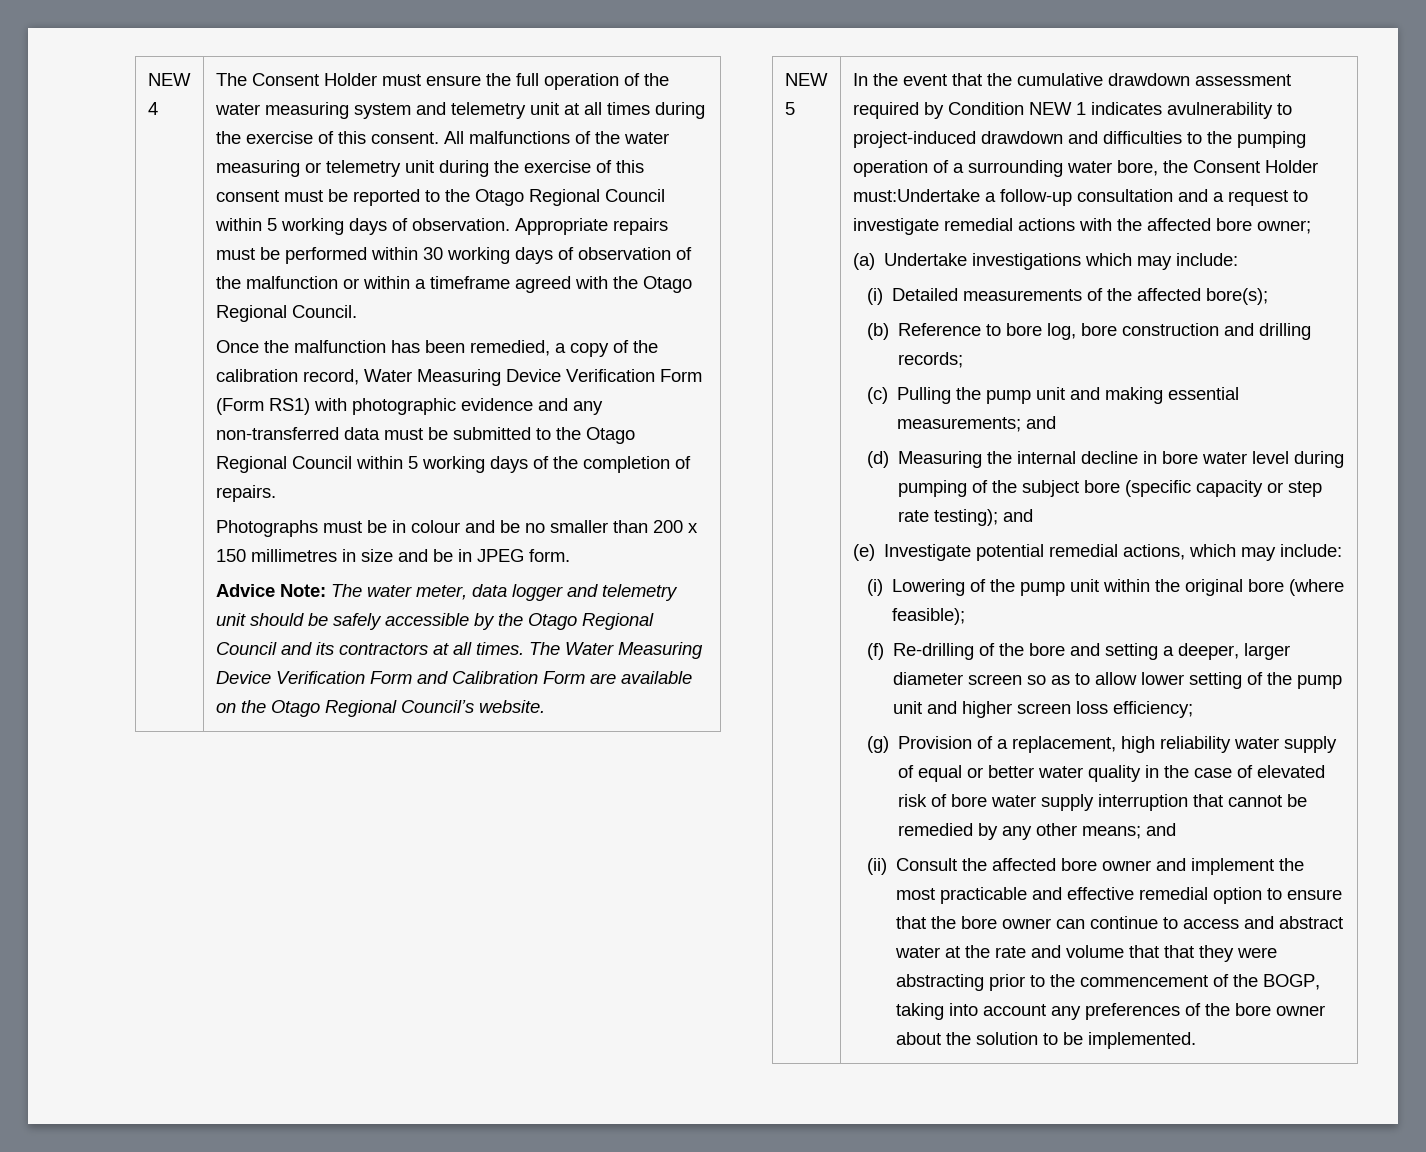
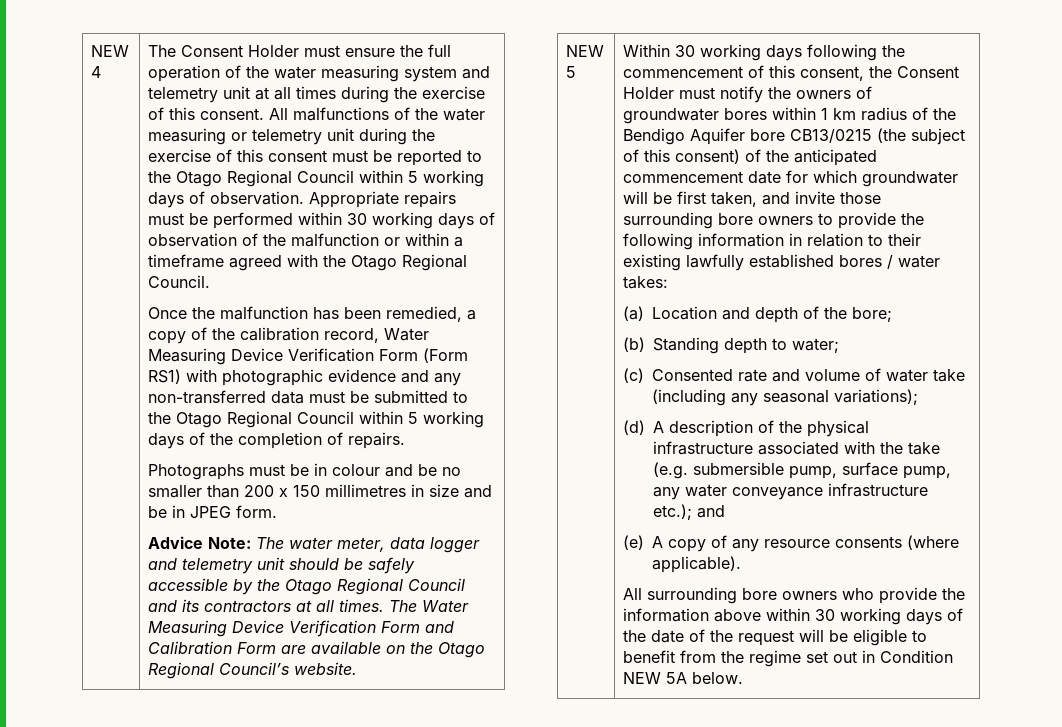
[852,73,1291,86] [852,102,1292,119] [852,131,1306,148] [852,160,1318,177] [852,189,1308,206] [852,218,1311,235] [852,253,1238,270] [867,288,1269,305] [867,323,1312,340] [898,352,964,368] [867,387,1240,404] [897,416,1057,432] [867,451,1345,468] [898,480,1323,497] [898,509,1034,526] [852,544,1342,561] [867,579,1345,596] [892,608,966,625] [867,643,1291,660] [893,672,1343,689] [893,701,1194,718] [867,736,1338,753] [898,765,1326,782] [898,794,1308,811] [898,823,1177,840] [867,858,1305,875] [896,887,1343,904] [896,916,1344,929] [895,945,1278,962] [896,974,1321,991] [896,1003,1326,1020] [896,1032,1197,1049] In the event that the cumulative drawdown assessment required by Condition NEW 1 indicates avulnerability to project-induced drawdown and difficulties to the pumping operation of a surrounding water bore, the Consent Holder must:Undertake a follow-up consultation and a request to investigate remedial actions with the affected bore owner; // (a) Undertake investigations which may include: // (i) Detailed measurements of the affected bore(s); // (b) Reference to bore log, bore construction and drilling records; // (c) Pulling the pump unit and making essential measurements; and // (d) Measuring the internal decline in bore water level during pumping of the subject bore (specific capacity or step rate testing); and // (e) Investigate potential remedial actions, which may include: // (i) Lowering of the pump unit within the original bore (where feasible); // (f) Re-drilling of the bore and setting a deeper, larger diameter screen so as to allow lower setting of the pump unit and higher screen loss efficiency; // (g) Provision of a replacement, high reliability water supply of equal or better water quality in the case of elevated risk of bore water supply interruption that cannot be remedied by any other means; and // (ii) Consult the affected bore owner and implement the most practicable and effective remedial option to ensure that the bore owner can continue to access and abstract water at the rate and volume that that they were abstracting prior to the commencement of the BOGP, taking into account any preferences of the bore owner about the solution to be implemented. -> [623,44,906,61] [623,65,960,81] [623,86,873,103] [623,107,957,124] [623,128,966,145] [623,149,878,166] [623,170,959,187] [623,191,882,207] [623,212,925,229] [623,233,922,250] [623,254,941,271] [623,276,669,289] [623,306,893,323] [623,337,840,354] [623,368,966,383] [652,389,919,406] [623,420,870,437] [653,441,941,455] [653,462,952,479] [653,483,929,500] [653,504,726,520] [623,535,960,552] [652,556,742,573] [623,587,966,604] [623,608,964,625] [623,629,928,646] [623,650,954,667] [623,672,744,684] Within 30 working days following the commencement of this consent, the Consent Holder must notify the owners of groundwater bores within 1 km radius of the Bendigo Aquifer bore CB13/0215 (the subject of this consent) of the anticipated commencement date for which groundwater will be first taken, and invite those surrounding bore owners to provide the following information in relation to their existing lawfully established bores / water takes: // (a) Location and depth of the bore; // (b) Standing depth to water; // (c) Consented rate and volume of water take (including any seasonal variations); // (d) A description of the physical infrastructure associated with the take (e.g. submersible pump, surface pump, any water conveyance infrastructure etc.); and // (e) A copy of any resource consents (where applicable). // All surrounding bore owners who provide the information above within 30 working days of the date of the request will be eligible to benefit from the regime set out in Condition NEW 5A below.

